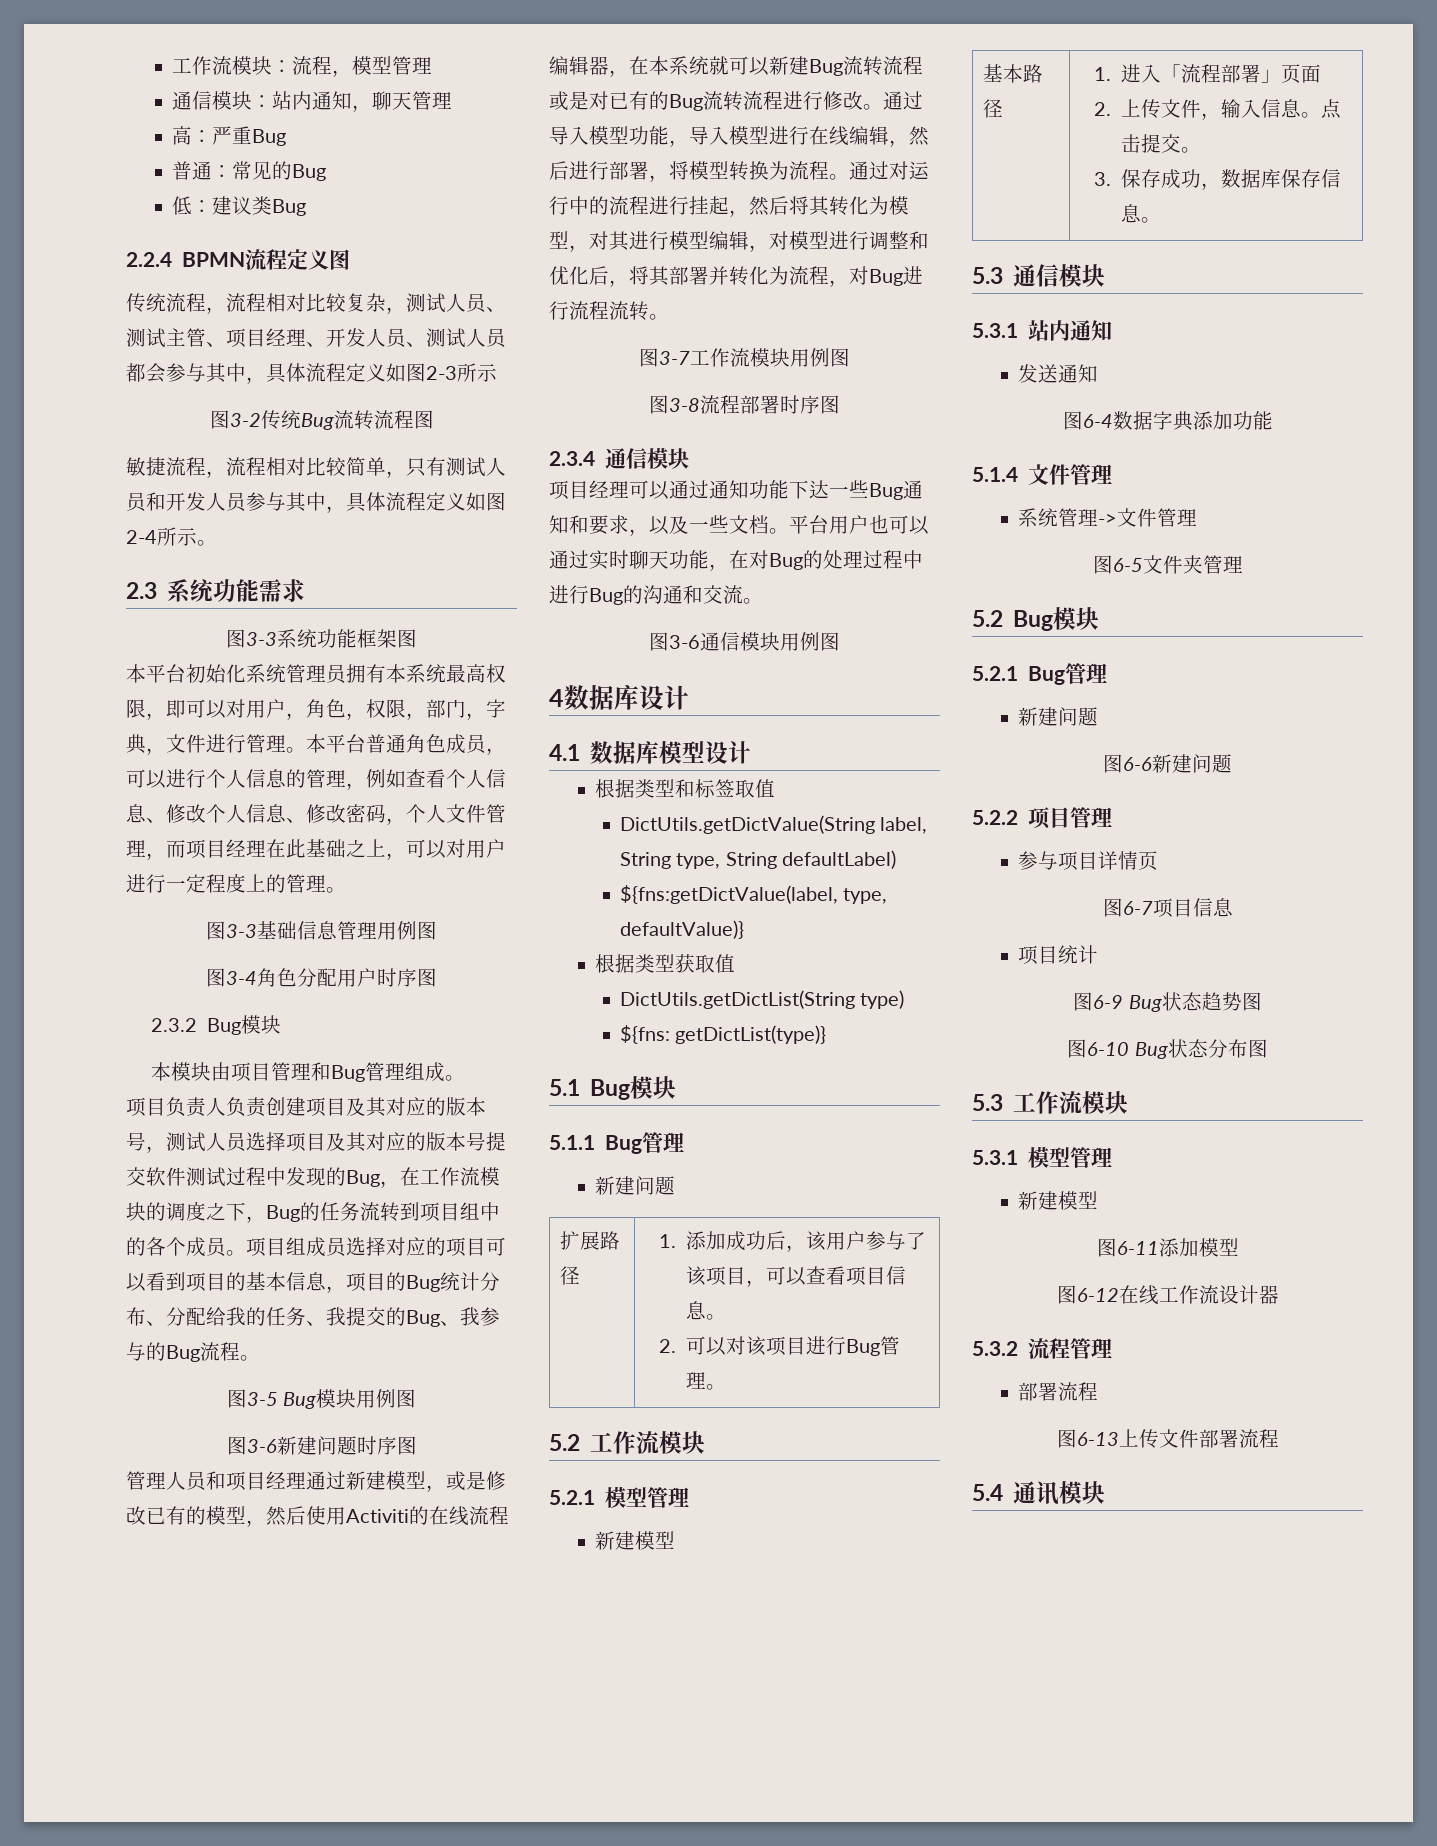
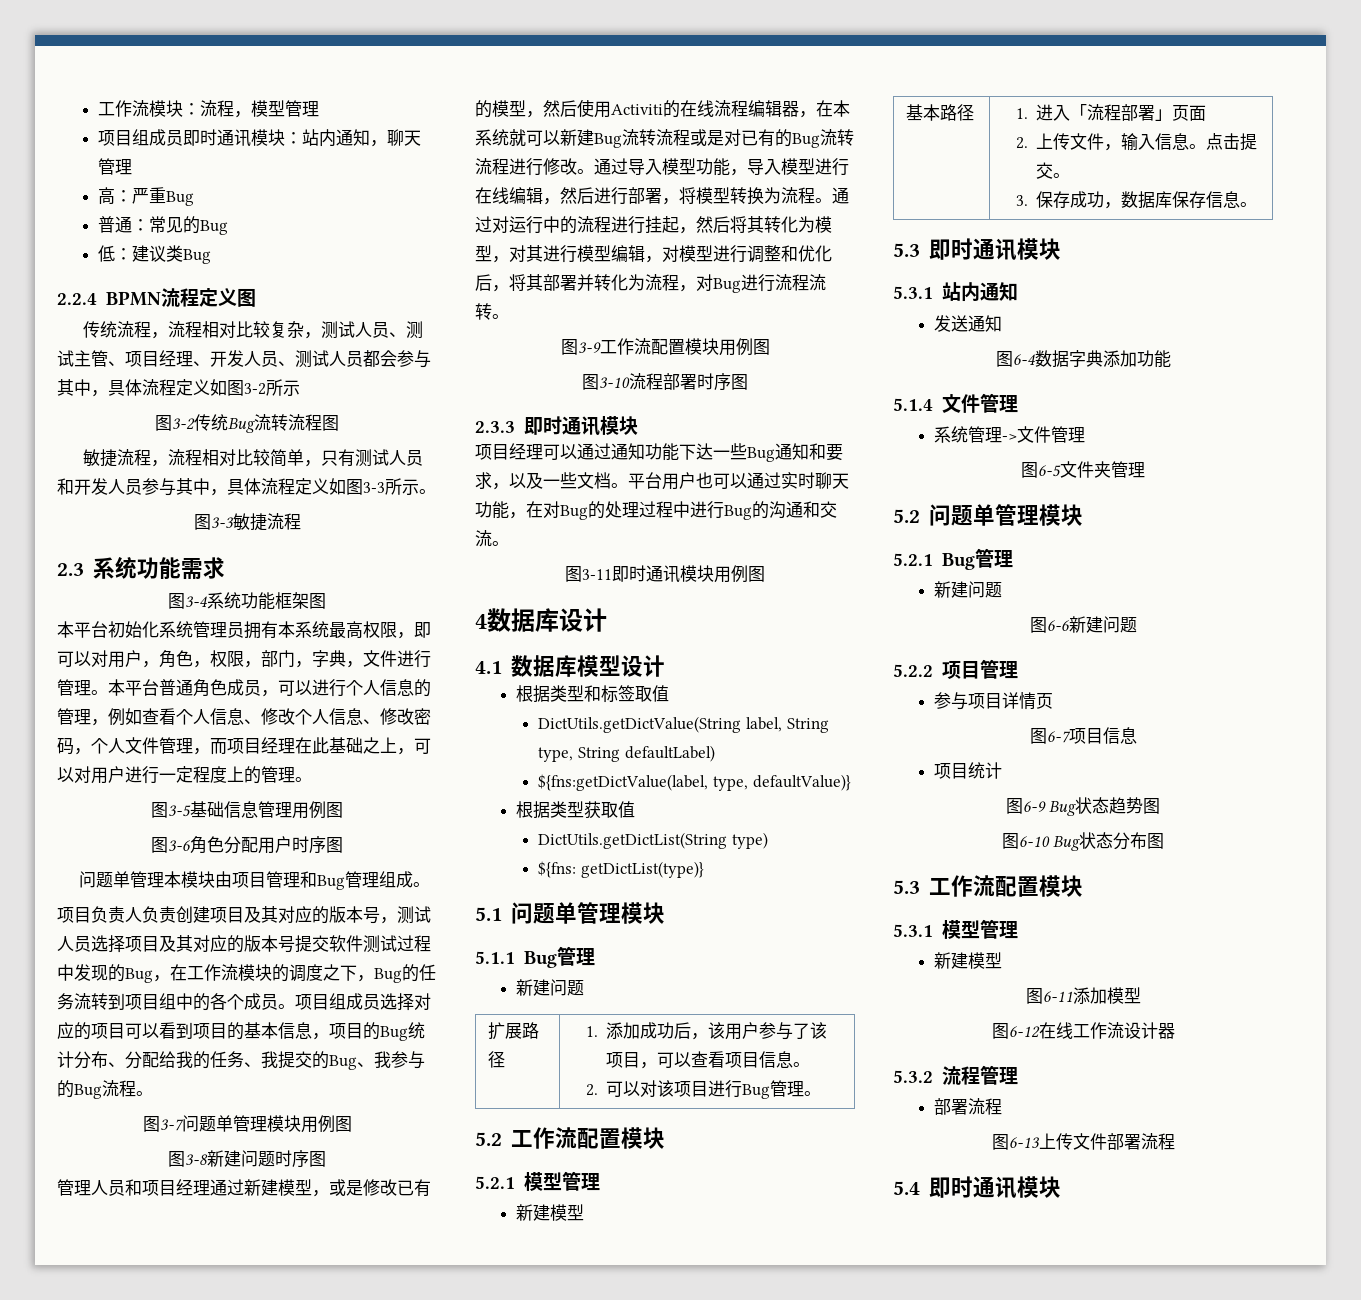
[172,91,213,110] 通信 -> [98,129,252,147] 项目组成员即时通讯
[426,366,457,380] 2-3 -> [244,383,266,395] 3-2
[126,530,157,544] 2-4 -> [363,482,385,493] 3-3
(217, 543) none -> [193,513,301,531] // 图3-3敏捷流程
[246,632,277,646] 3-3 -> [185,596,208,607] 3-4
[226,924,257,938] 3-3 -> [168,805,191,817] 3-5
[226,971,257,985] 3-4 -> [168,840,191,851] 3-6
[150,1015,281,1035] 2.3.2 Bug模块 // -> [79,871,165,888] 问题单管理
[246,1389,417,1409] [226,1436,277,1455] 3-5 Bug模块用例图 // 图3-6 -> [159,1115,352,1133] [168,1151,208,1167] 3-7问题单管理模块用例图 // 图3-8
[659,348,850,367] [649,395,700,414] 3-7工作流模块用例图 // 图3-8 -> [577,338,770,356] [582,374,630,390] 3-9工作流配置模块用例图 // 图3-10
[549,448,647,469] 2.3.4通信 -> [475,416,600,436] 2.3.3即时通讯
[669,632,740,651] 3-6通信 -> [582,565,680,583] 3-11即时通讯
[589,1079,630,1100] Bug -> [510,902,621,924] 问题单管理
(659, 1442) none -> [576,1128,621,1149] 配置
[1012,264,1059,287] 通信 -> [928,238,1017,261] 即时通讯
[1012,610,1053,631] Bug -> [928,504,1039,526] 问题单管理
(1082, 1102) none -> [994,876,1039,897] 配置
(1003, 1492) none -> [928,1176,973,1198] 即时

